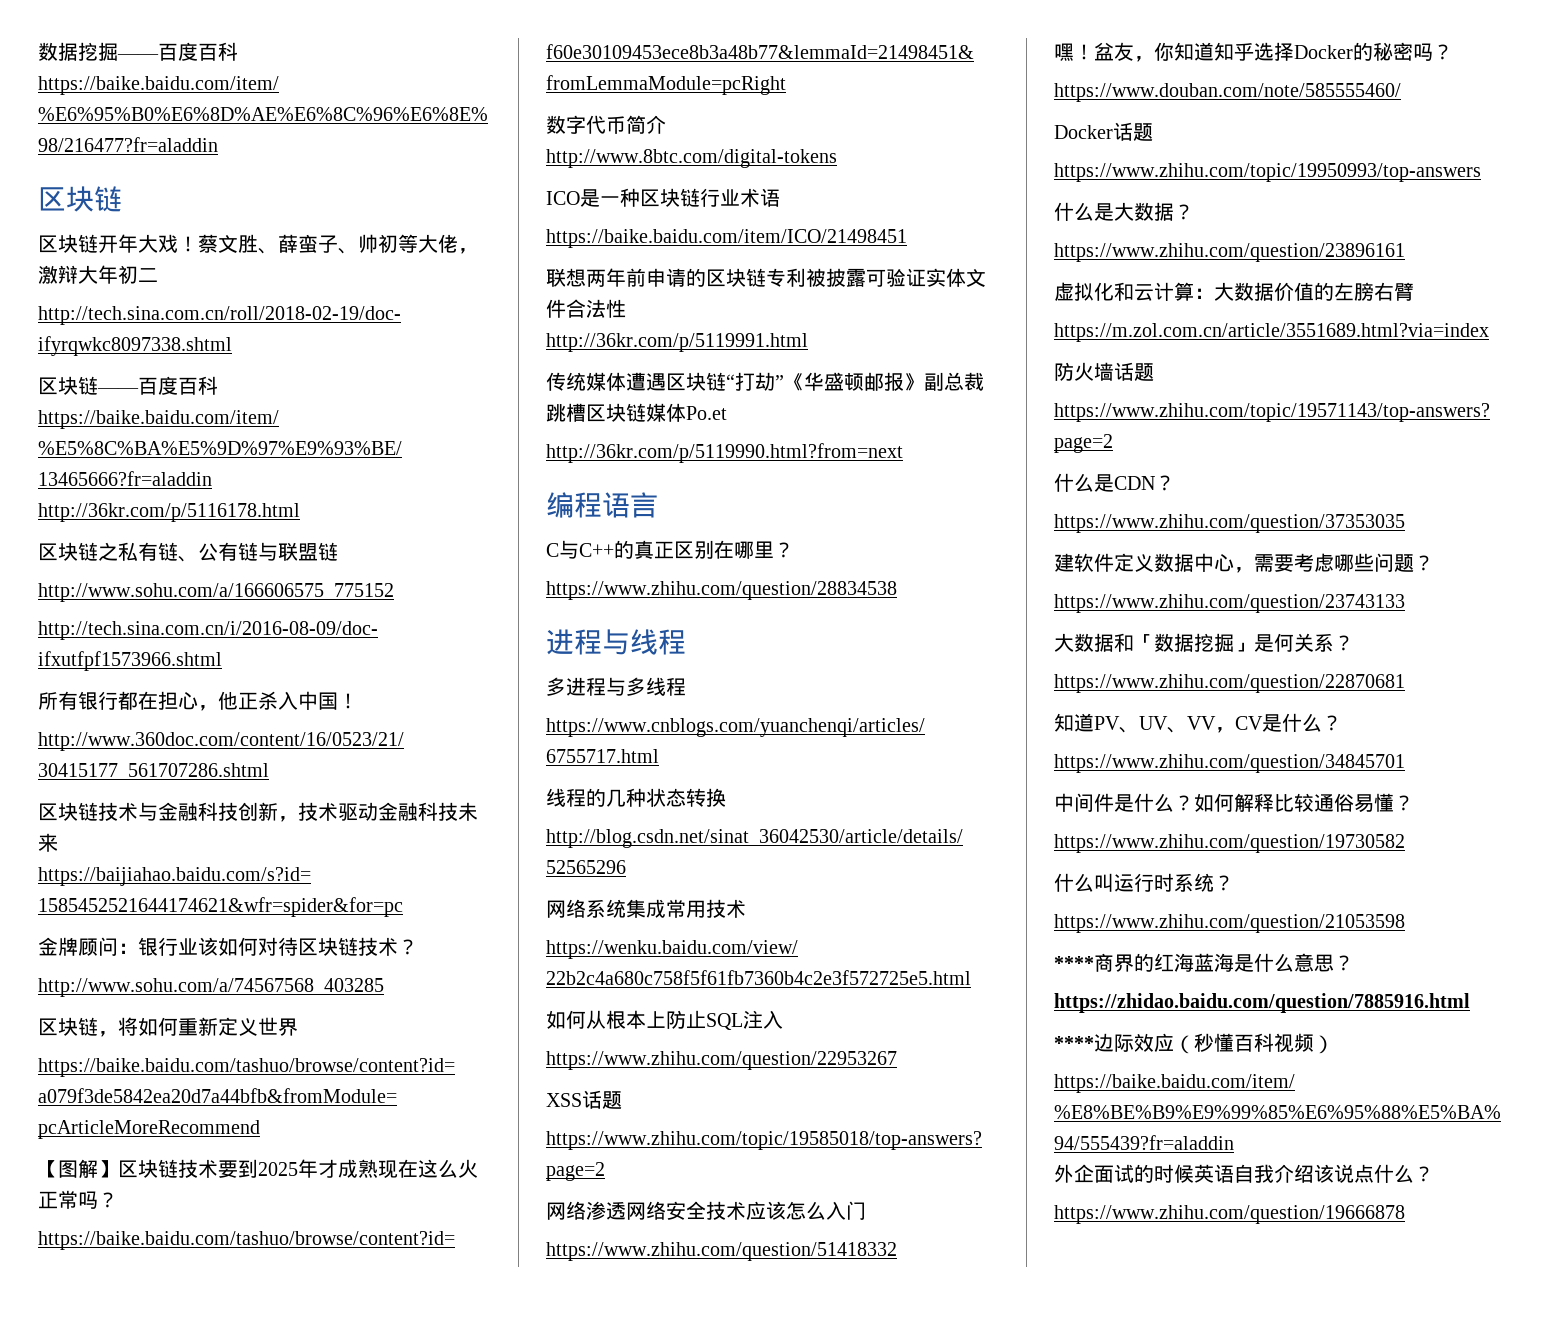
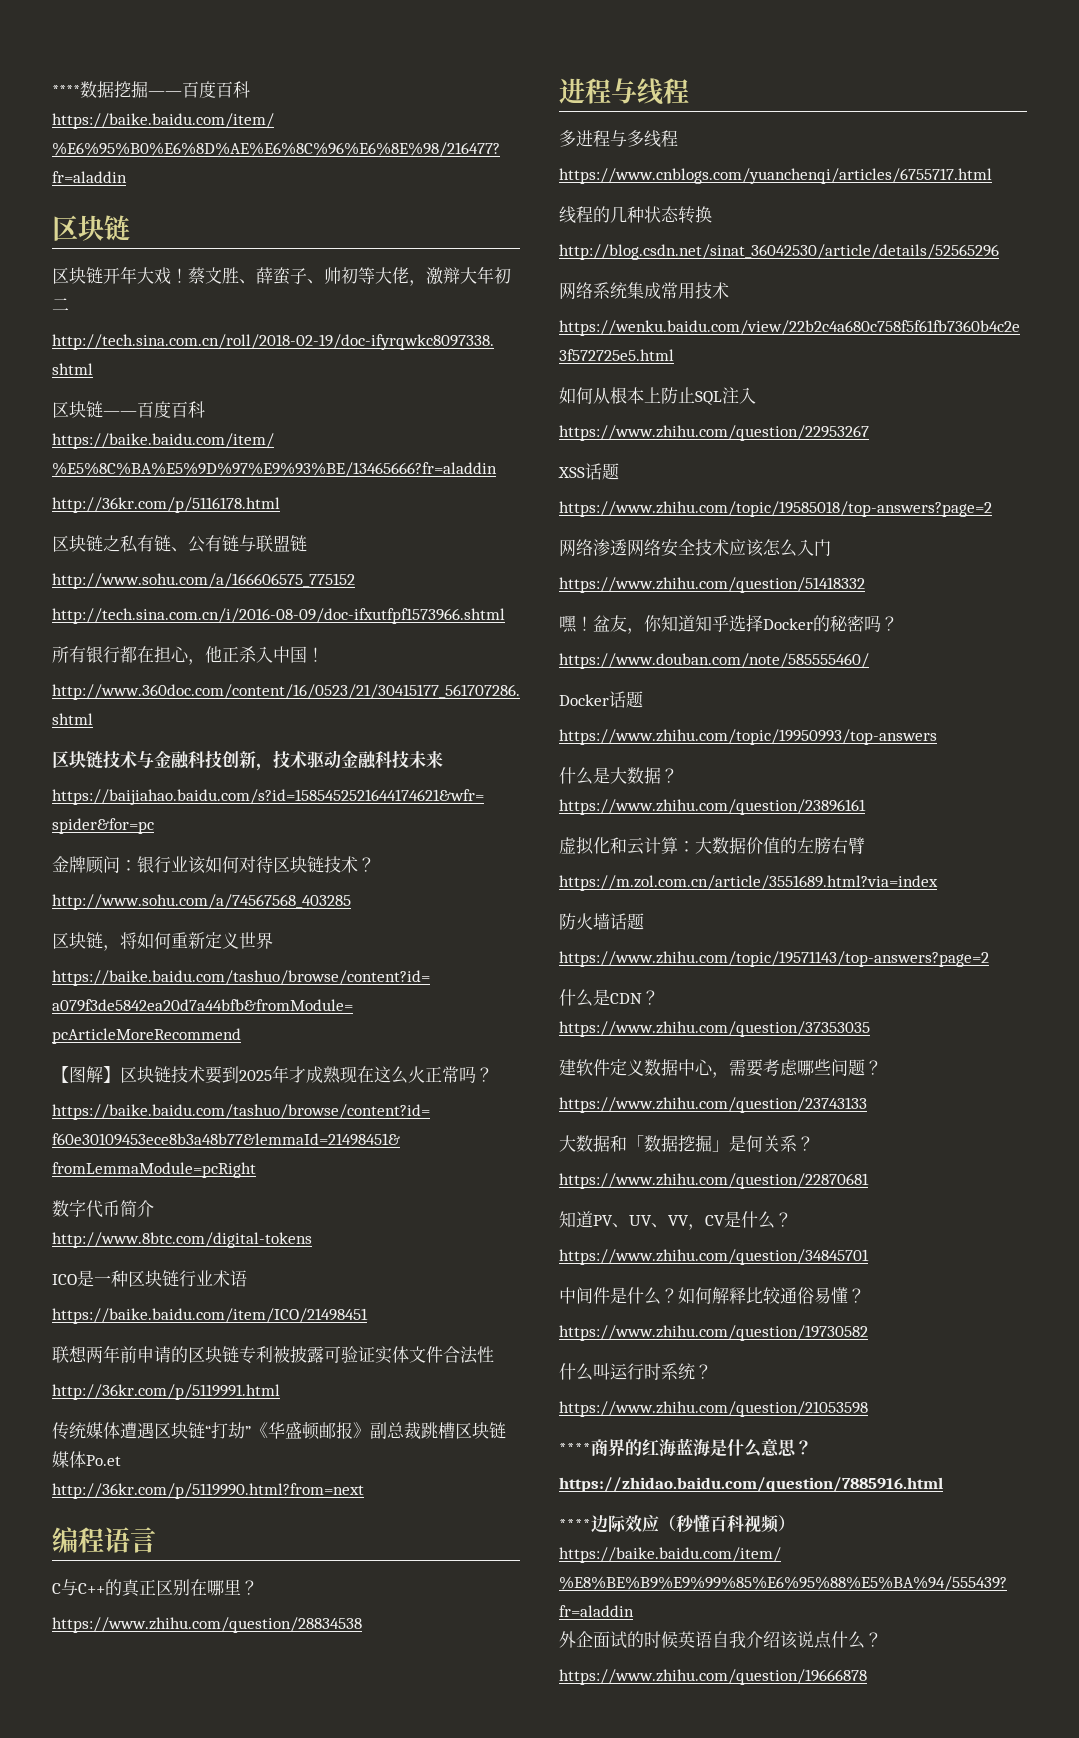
(38, 51) none -> [52,85,80,96] ****

